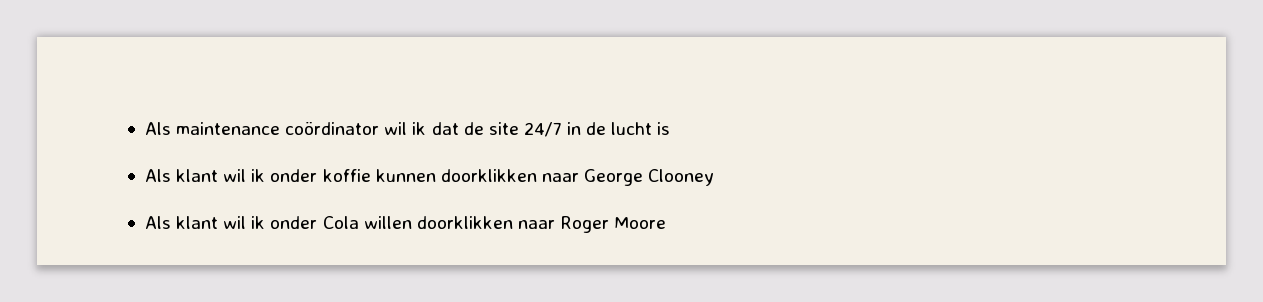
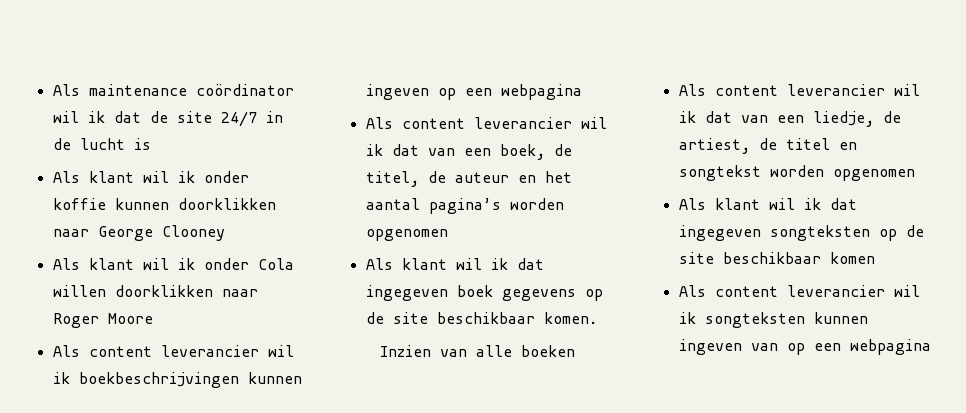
(667, 223) none -> [52,345,294,357] [52,372,302,388] [365,84,582,100] [365,117,607,129] [365,144,572,160] [365,171,572,187] [365,198,564,214] [365,229,448,241] [365,258,544,270] [365,285,603,301] [365,312,597,324] [379,345,575,357] [678,84,920,96] [678,111,901,127] [678,138,857,154] [678,165,915,181] [678,198,857,210] [678,225,924,241] [678,252,875,264] [678,285,920,297] [678,312,868,328] [678,339,931,355] // Als content leverancier wil ik boekbeschrijvingen kunnen ingeven op een webpagina // Als content leverancier wil ik dat van een boek, de titel, de auteur en het aantal pagina’s worden opgenomen // Als klant wil ik dat ingegeven boek gegevens op de site beschikbaar komen. // Inzien van alle boeken // Als content leverancier wil ik dat van een liedje, de artiest, de titel en songtekst worden opgenomen // Als klant wil ik dat ingegeven songteksten op de site beschikbaar komen // Als content leverancier wil ik songteksten kunnen ingeven van op een webpagina

